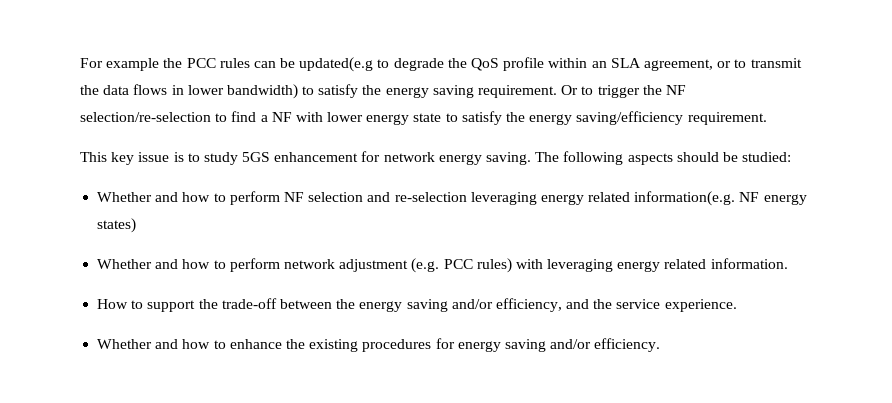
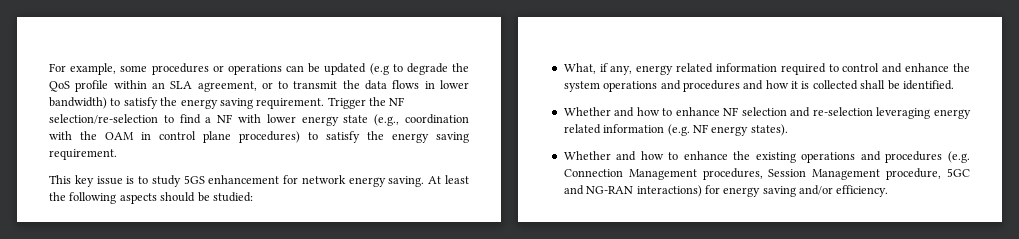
[106,57,374,72] example the PCC rules can be updated(e.g -> [70,63,389,75] example, some procedures or operations can be updated (e.g
[561,85,640,98] Or to trigger -> [327,97,366,109] Trigger
[445,111,684,125] to satisfy the energy saving/efficiency -> [374,114,470,126] [49,131,469,143] (e.g., coordination with the OAM in control plane procedures) to satisfy the energy saving
[535,152,560,162] The -> [428,175,470,184] [49,192,66,201] At least the
[97,191,280,205] // Whether and how to perform -> [563,63,970,75] [563,80,954,92] [563,107,720,117] // What, if any, energy related information required to control and enhance the system operations and procedures and how it is collected shall be identified. // Whether and how to enhance
[634,191,807,206] [97,218,137,233] [97,258,788,273] [97,298,737,312] information(e.g. NF energy states) // Whether and how to perform network adjustment (e.g. PCC rules) with leveraging energy related information. // How to support the trade-off between the energy saving and/or efficiency, and the service experience. -> [603,124,788,136] information (e.g. NF energy states).
[362,339,432,352] procedures -> [801,151,970,163] [563,168,970,180] [563,185,702,197] operations and procedures (e.g. Connection Management procedures, Session Management procedure, 5GC and NG-RAN interactions)

